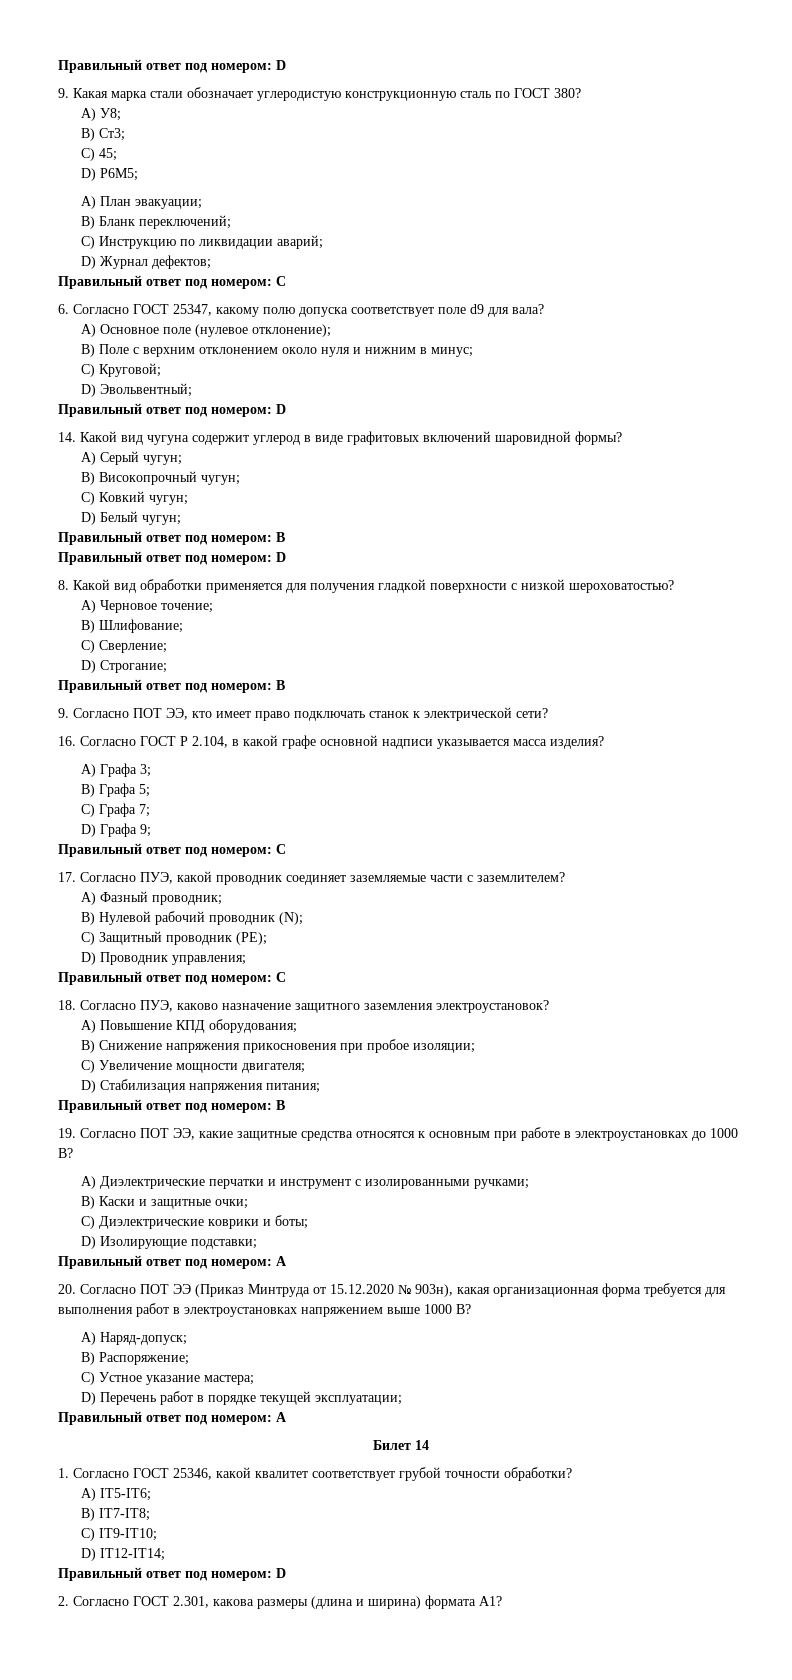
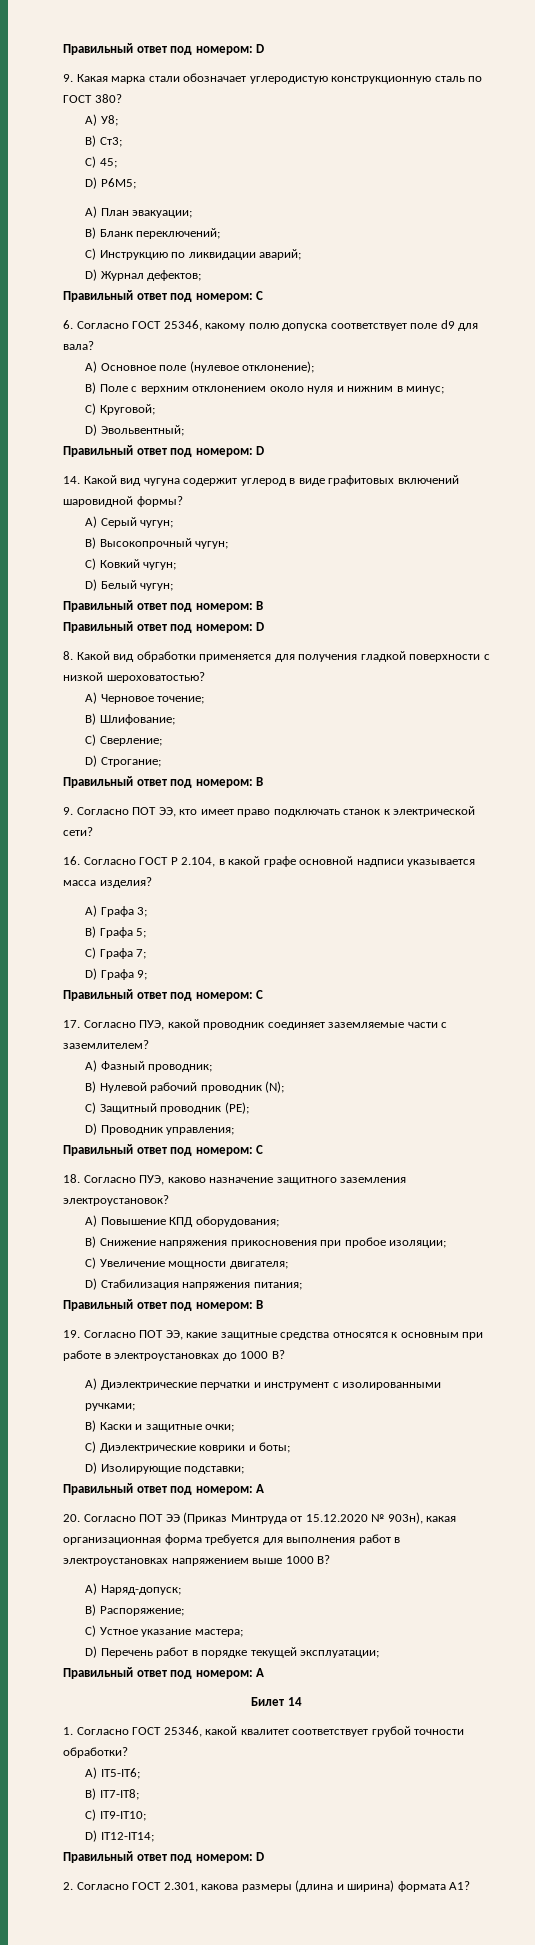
[173,304,212,316] 25347, -> [163,320,202,331] 25346,
[99,471,198,485] Високопрочный -> [99,538,192,549] Высокопрочный

